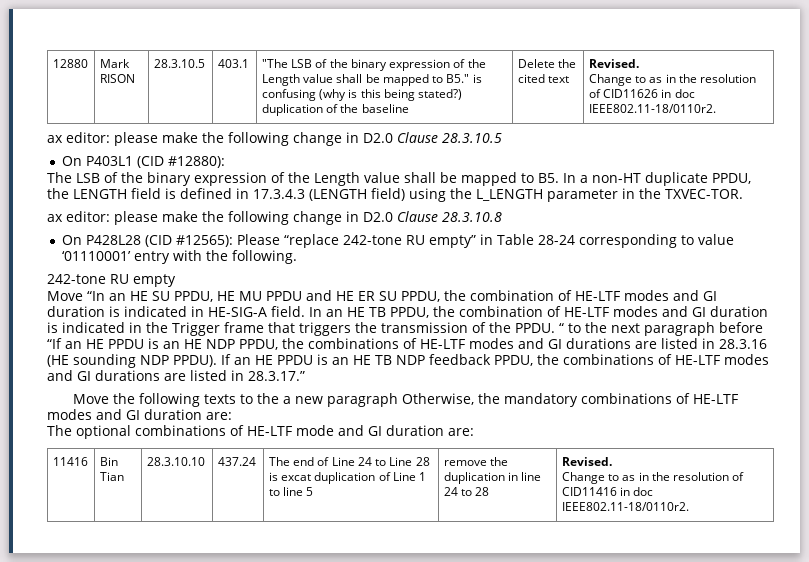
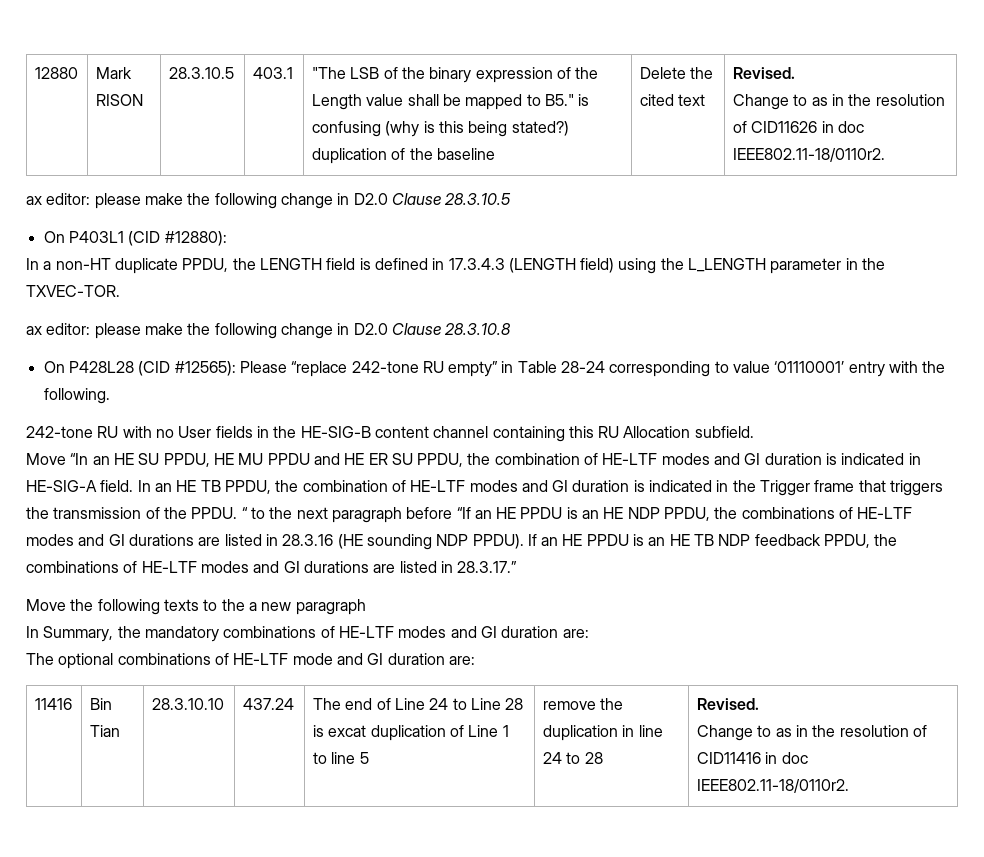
[47,172,559,186] The LSB of the binary expression of the Length value shall be mapped to B5. -> (227, 238) none
[133,274,176,287] empty -> [122,426,754,442] with no User fields in the HE-SIG-B content channel containing this RU Allocation subfield.
[402,393,475,405] Otherwise, -> [26,626,114,642] // In Summary,

